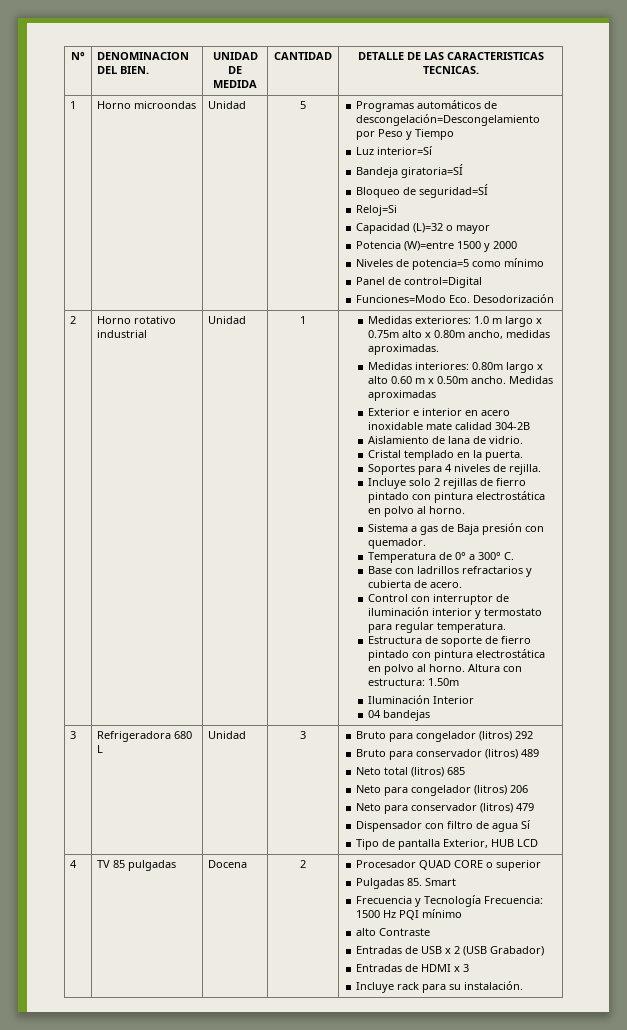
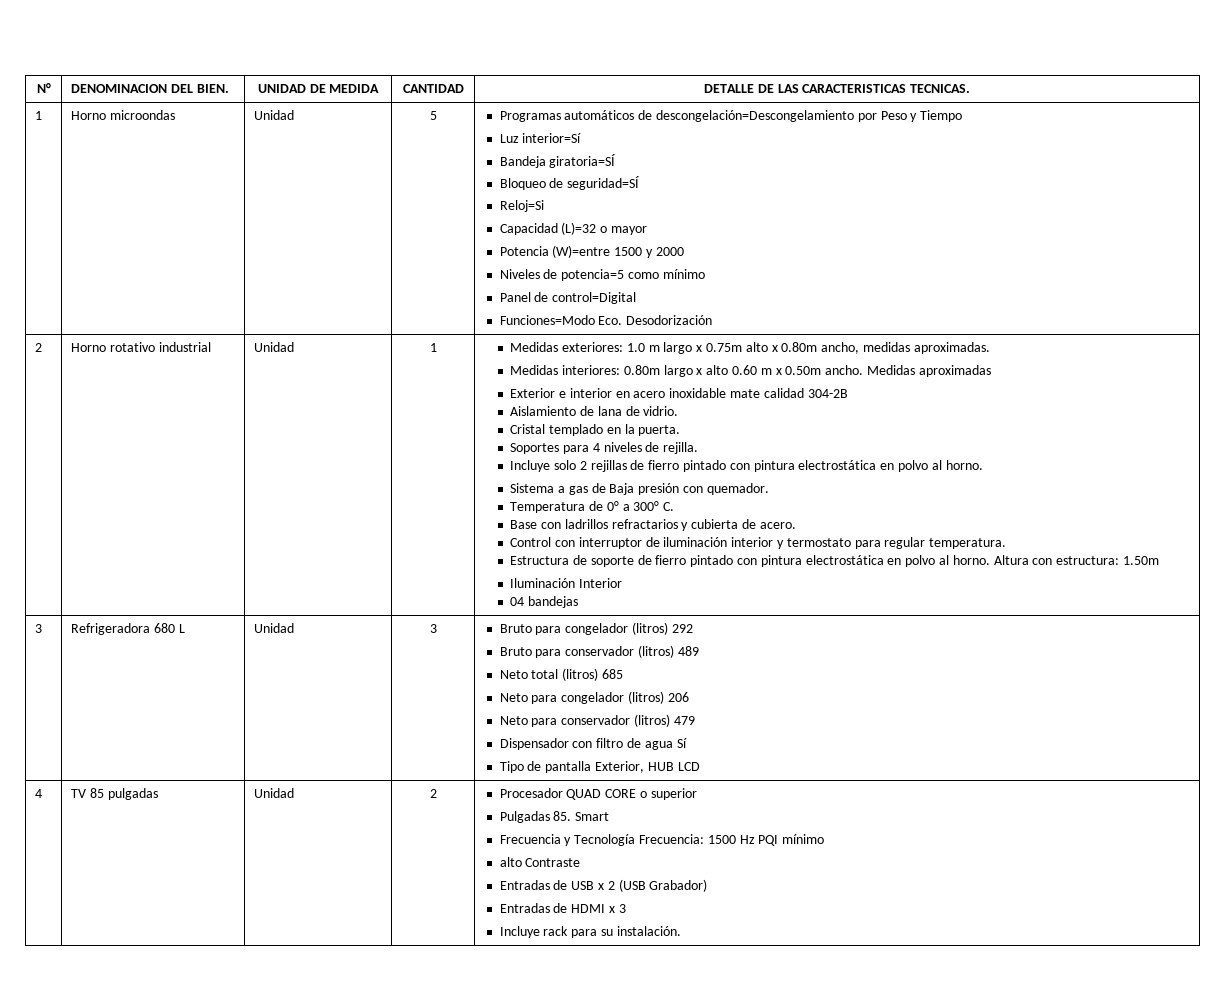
[208,860,248,868] Docena -> [254,788,295,798] Unidad

